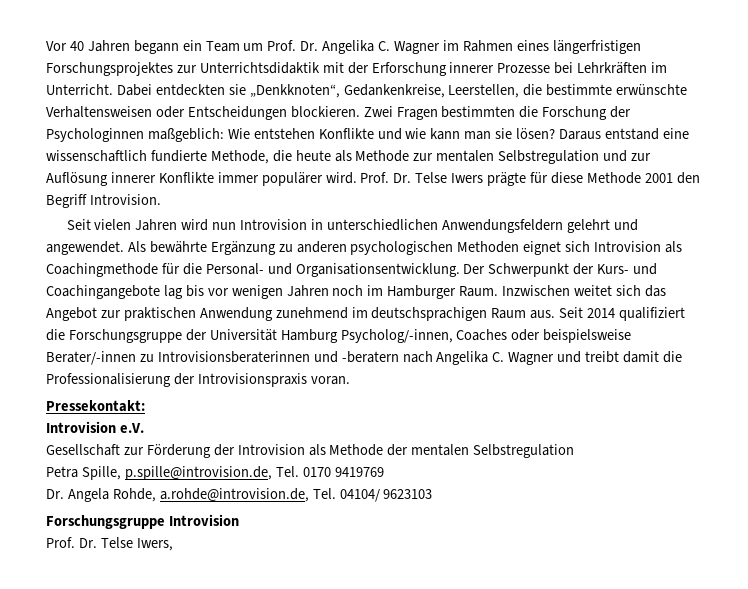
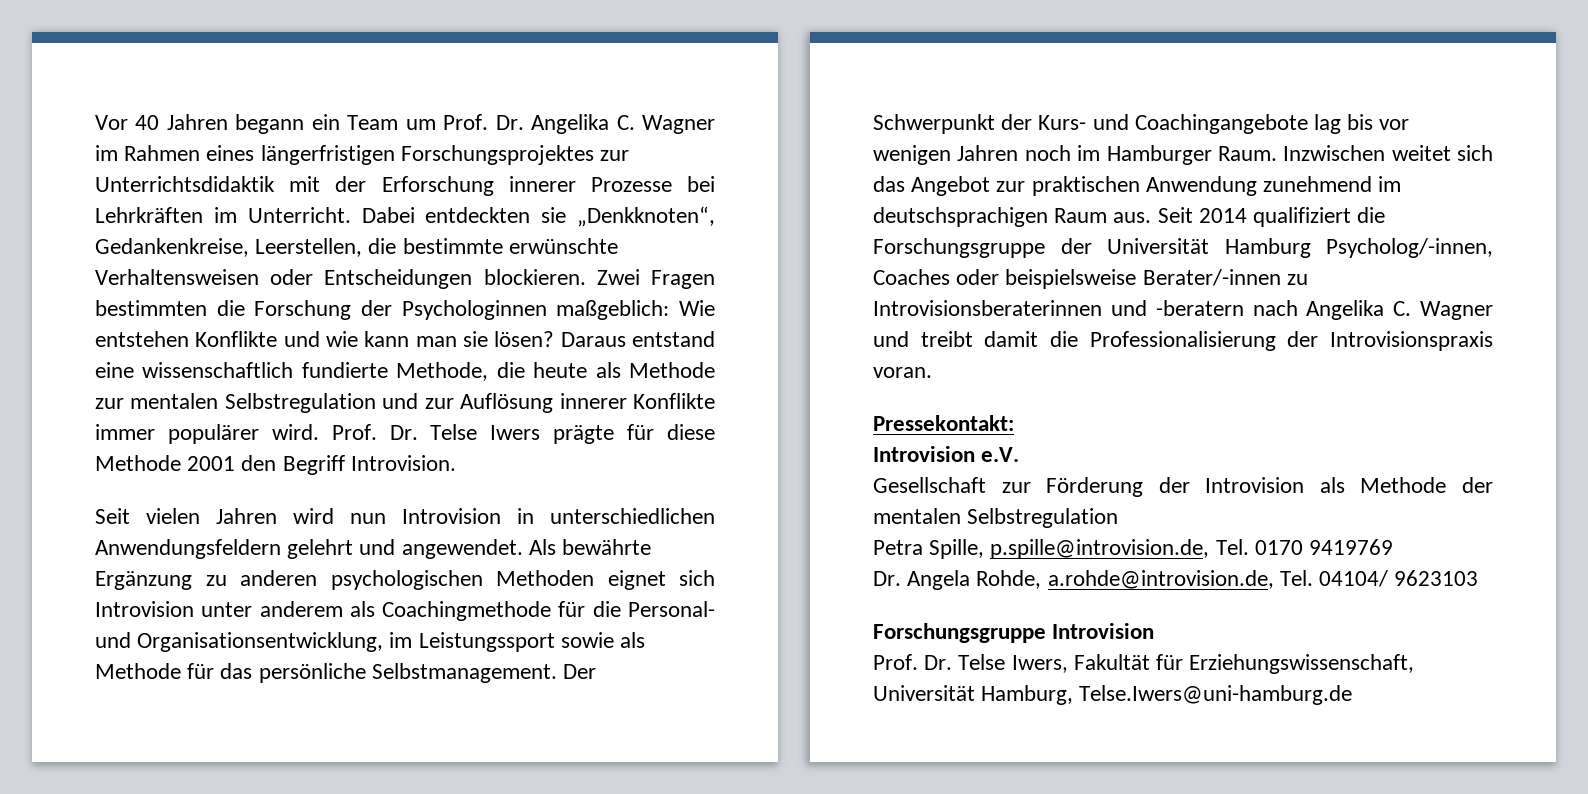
(662, 246) none -> [201,601,343,617] unter anderem
[295,263,460,277] Organisationsentwicklung. -> [137,632,646,652] [95,663,557,683] Organisationsentwicklung, im Leistungssport sowie als Methode für das persönliche Selbstmanagement.
(173, 544) none -> [1073,654,1415,674] [873,685,1353,705] Fakultät für Erziehungswissenschaft, Universität Hamburg, Telse.Iwers@uni-hamburg.de

